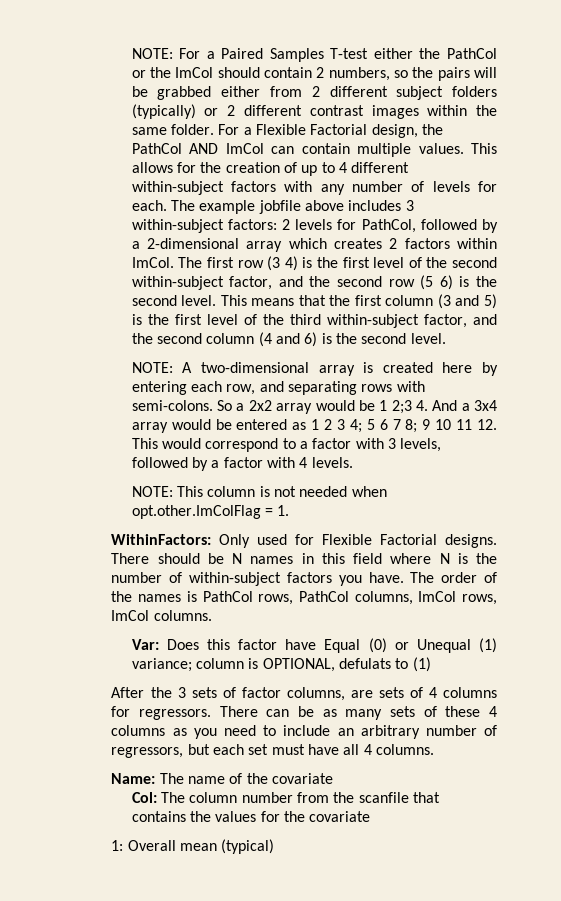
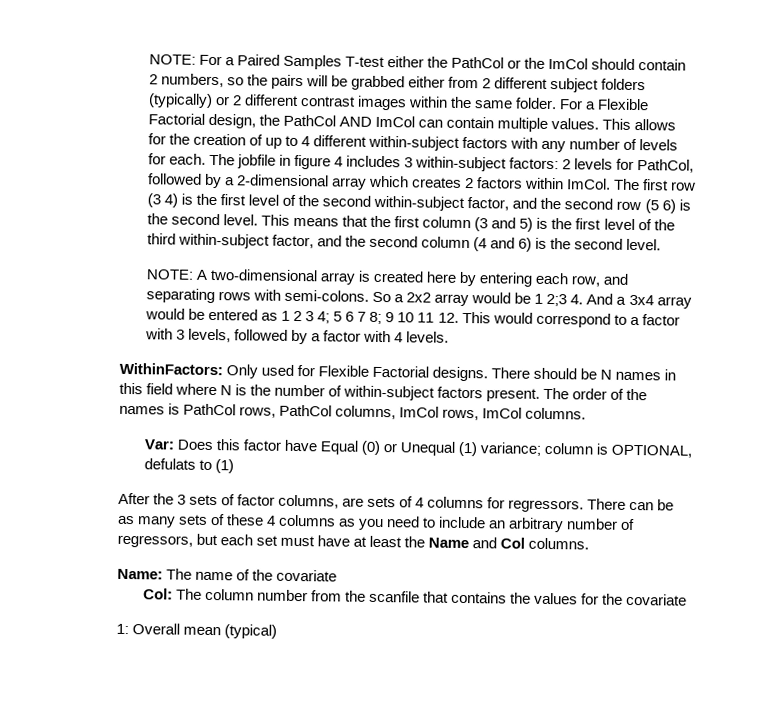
[199,200,345,214] example jobfile above -> [236,154,344,170] jobfile in figure 4
[131,486,387,497] [131,505,290,519] // NOTE: This column is not needed when opt.other.ImColFlag = 1. -> (450, 337) none
[338,572,404,586] you have. -> [486,388,541,402] present.
[343,744,372,755] all 4 -> [352,535,526,549] at least the Name and Col

